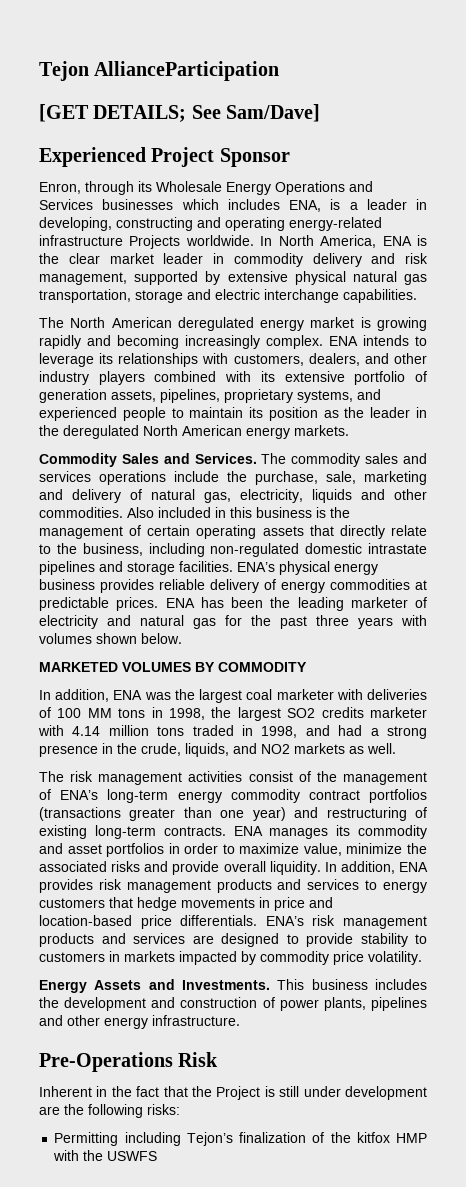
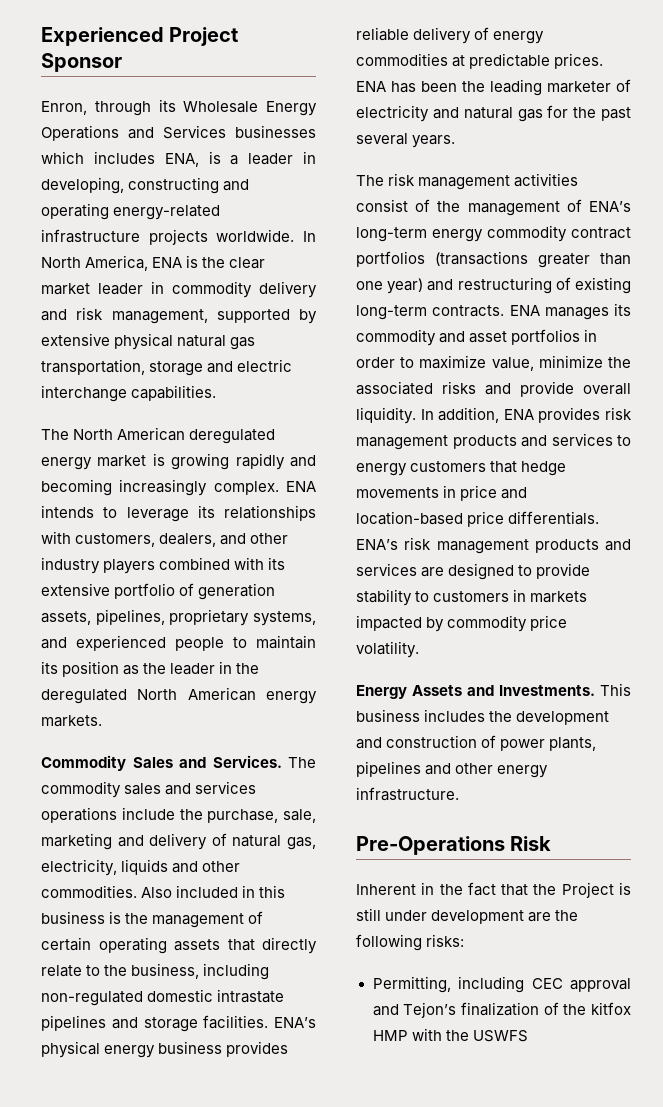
[39,61,280,81] [39,104,321,122] Tejon AllianceParticipation // [GET DETAILS; See Sam/Dave] // -> (41, 36) none
[129,235,181,249] Projects -> [148,229,208,245] projects
[316,615,427,629] [39,633,182,644] [39,662,307,672] [39,689,428,703] [39,707,427,721] [38,725,427,739] [39,743,396,757] three years with volumes shown below. // MARKETED VOLUMES BY COMMODITY // In addition, ENA was the largest coal marketer with deliveries of 100 MM tons in 1998, the largest SO2 credits marketer with 4.14 million tons traded in 1998, and had a strong presence in the crude, liquids, and NO2 markets as well. -> [356,133,456,148] several years.
[54,1132,181,1146] Permitting including -> [372,976,631,993] [372,1004,399,1016] Permitting, including CEC approval and

